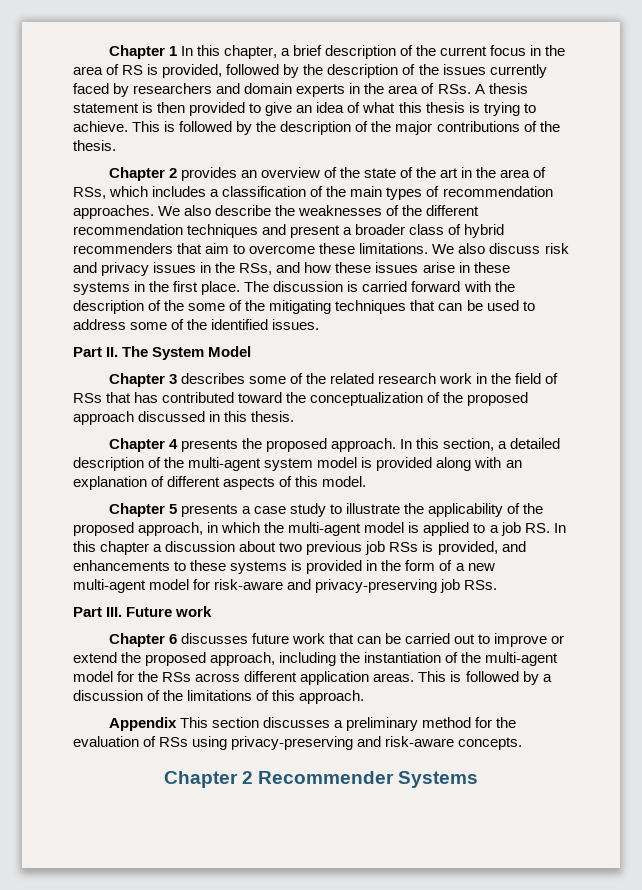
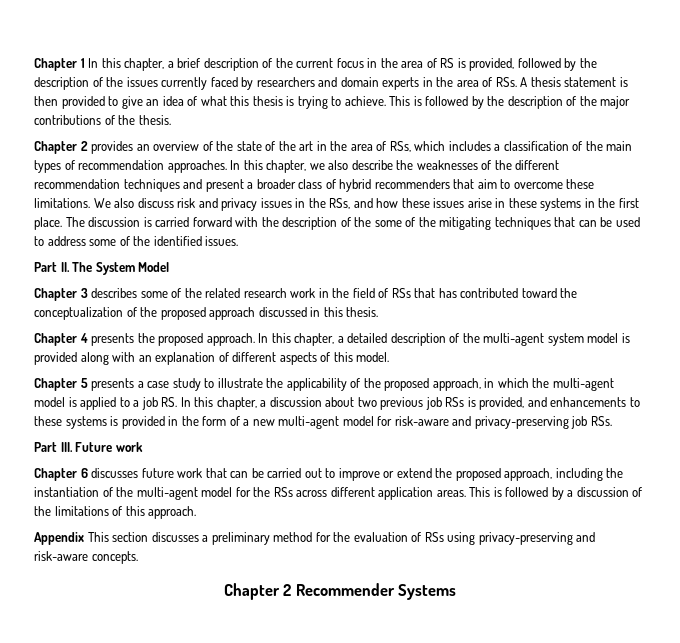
[158,206,181,216] We -> [230,160,325,173] In this chapter, we
[442,438,494,451] section, -> [294,333,335,346] chapter,
[100,541,150,555] chapter -> [216,397,257,410] chapter,

